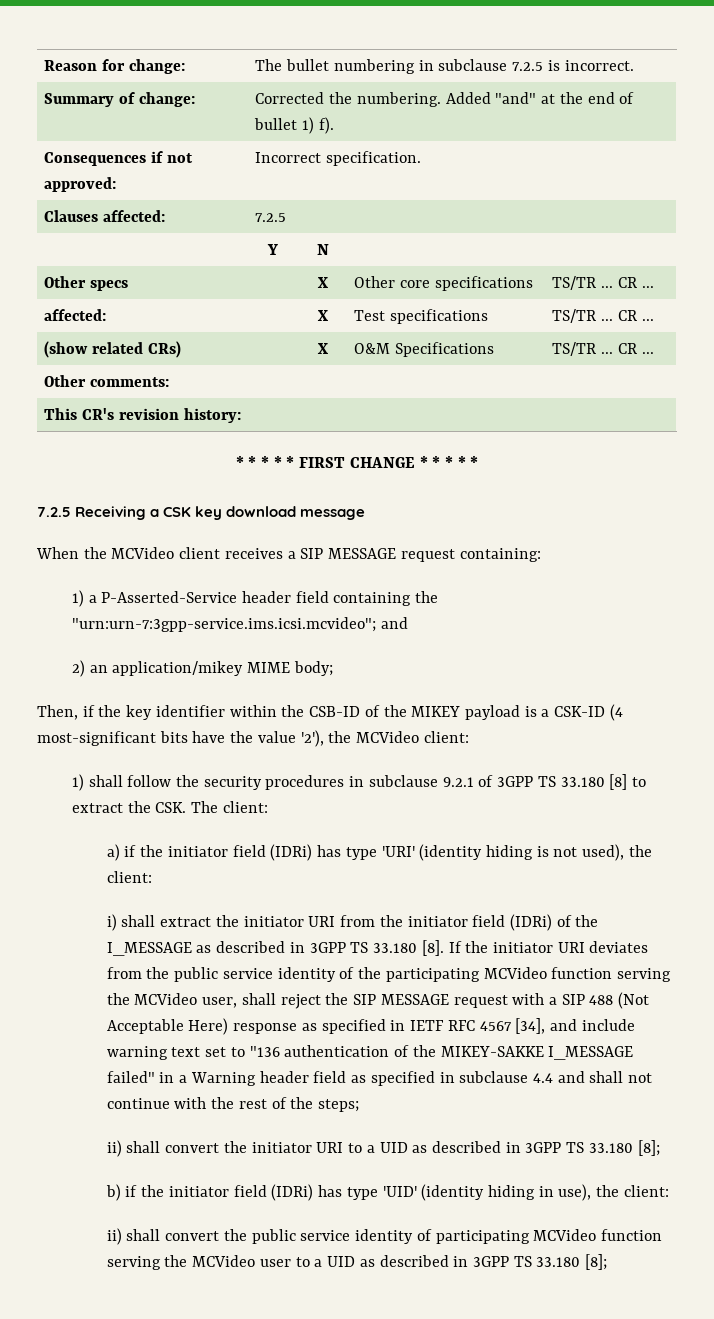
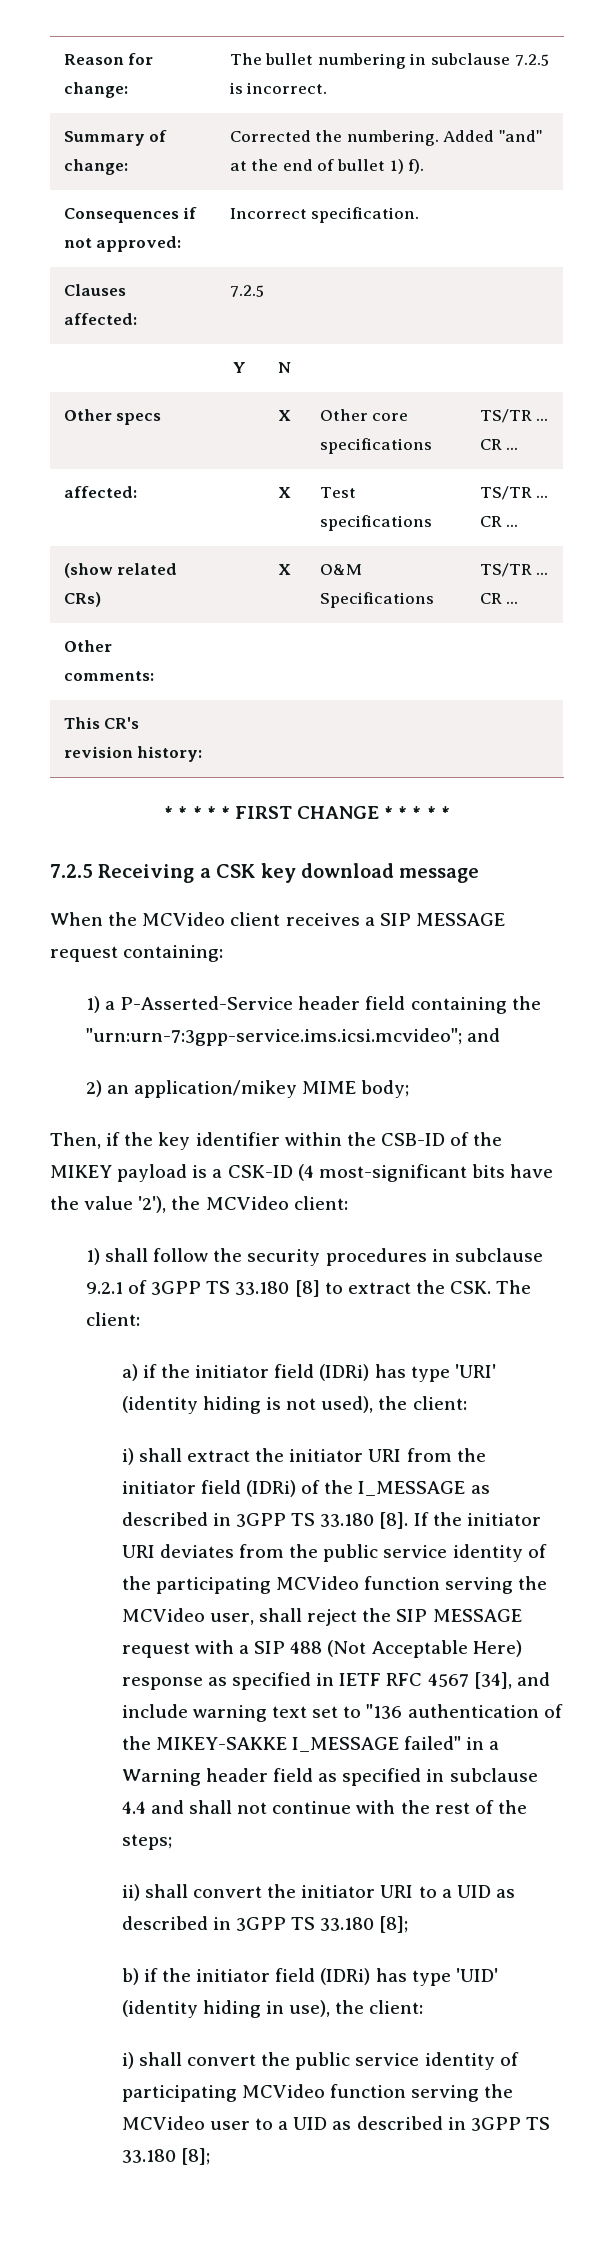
[106,1228,122,1245] ii) -> [121,2052,134,2069] i)

